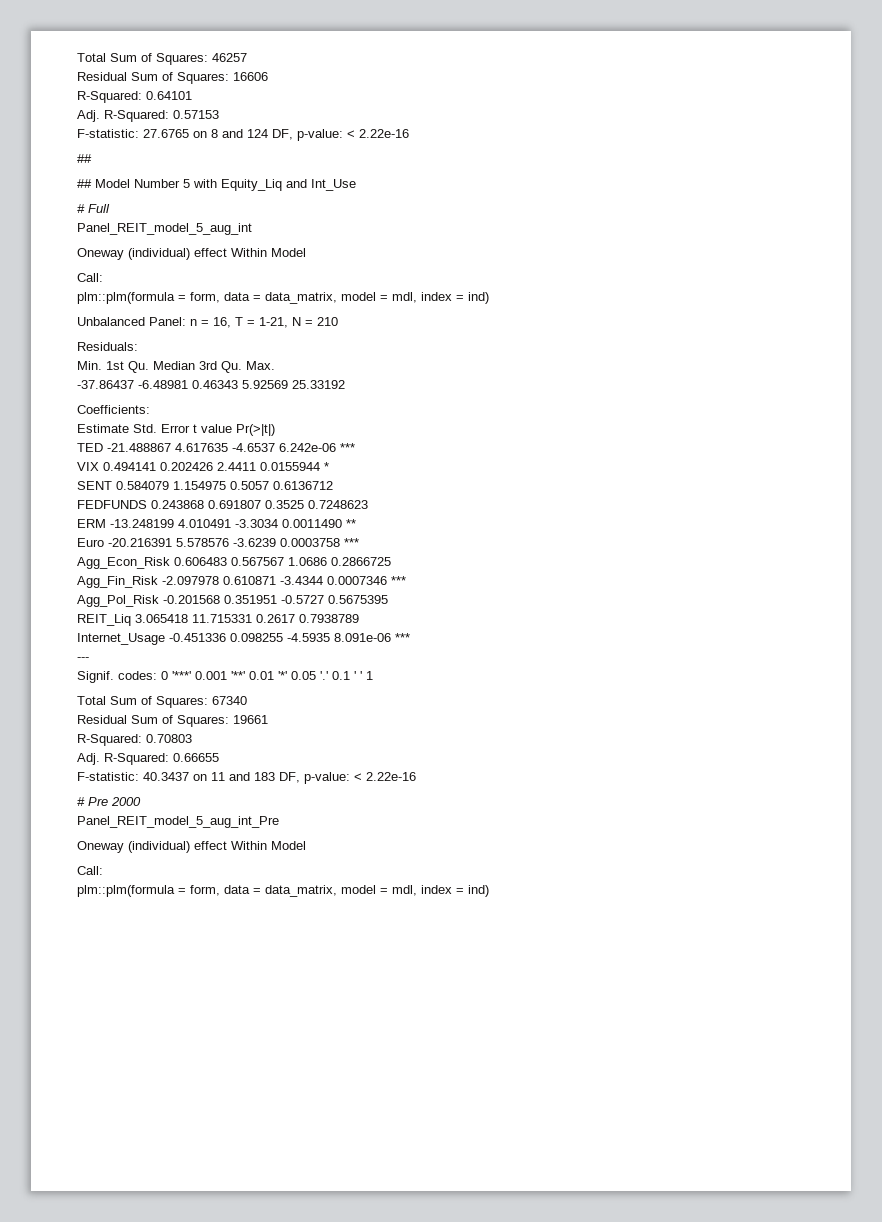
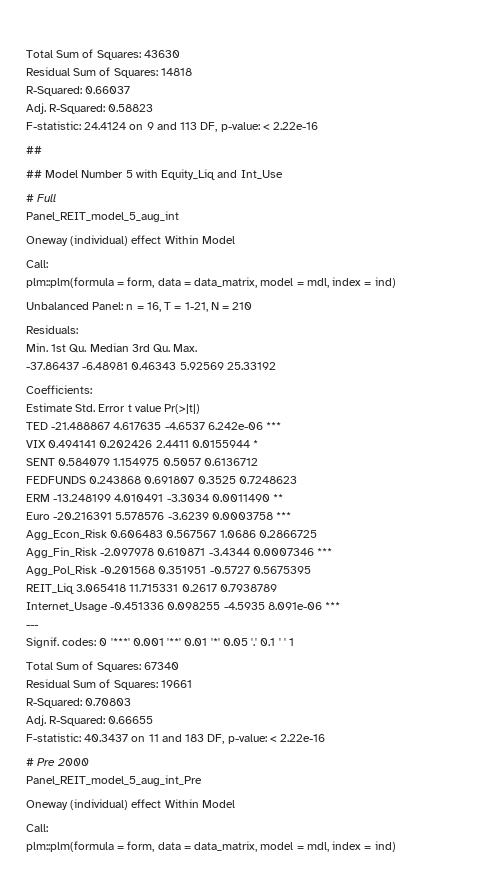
[77,53,247,65] [77,72,268,84] [77,91,192,103] [77,110,219,122] [77,129,268,138] Total Sum of Squares: 46257 // Residual Sum of Squares: 16606 // R-Squared: 0.64101 // Adj. R-Squared: 0.57153 // F-statistic: 27.6765 on 8 and 124 -> [26,49,180,60] [26,67,192,78] [26,86,131,96] [26,103,154,114] [26,121,198,130] Total Sum of Squares: 43630 // Residual Sum of Squares: 14818 // R-Squared: 0.66037 // Adj. R-Squared: 0.58823 // F-statistic: 24.4124 on 9 and 113

